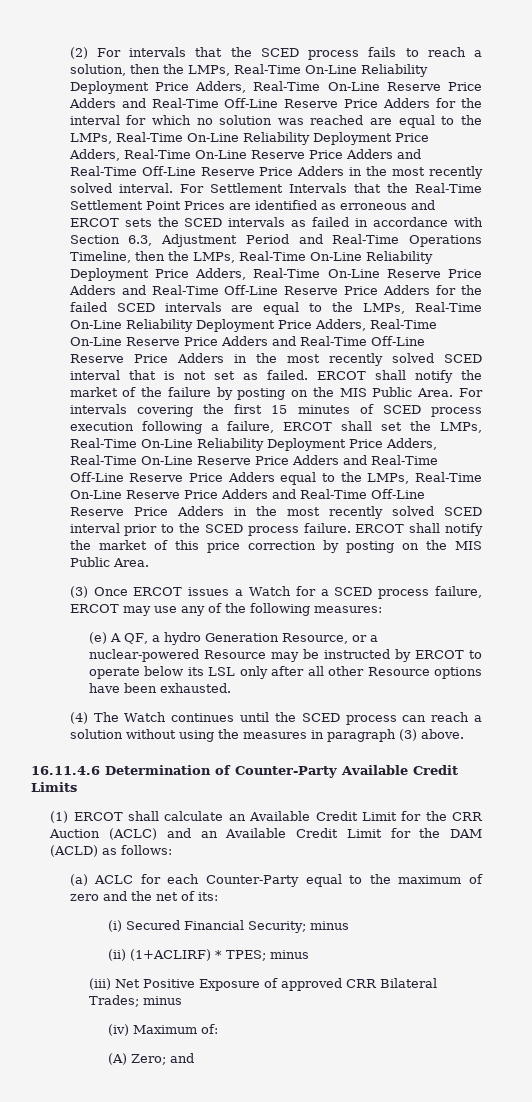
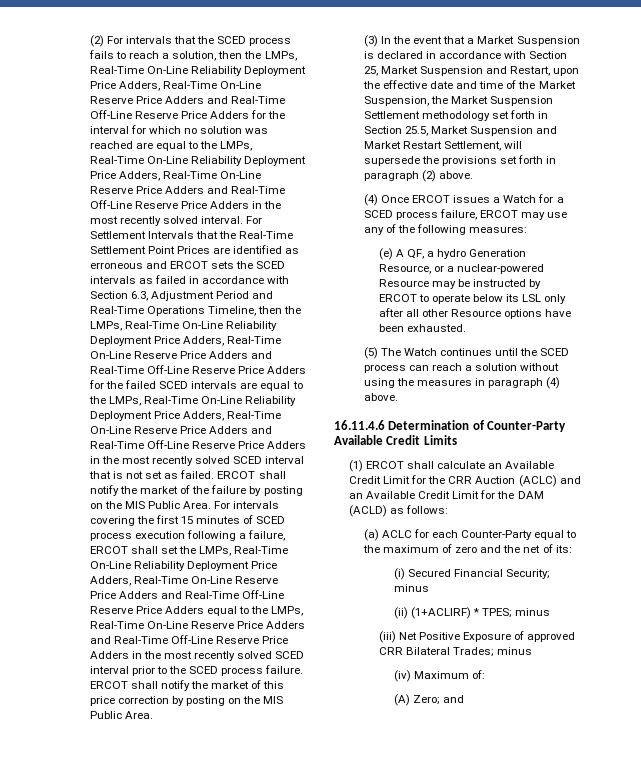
(88, 592) none -> [380,36,580,46] [363,51,568,59] [363,66,580,76] [362,80,576,89] [363,96,554,106] [363,110,549,121] [363,126,558,136] [363,141,523,151] [363,155,557,166] [363,170,474,182] [363,194,378,206] In the event that a Market Suspension is declared in accordance with Section 25, Market Suspension and Restart, upon the effective date and time of the Market Suspension, the Market Suspension Settlement methodology set forth in Section 25.5, Market Suspension and Market Restart Settlement, will supersede the provisions set forth in paragraph (2) above. // (4)
[69,712,88,724] (4) -> [363,347,378,359] (5)
[398,729,417,741] (3) -> [546,377,561,389] (4)

